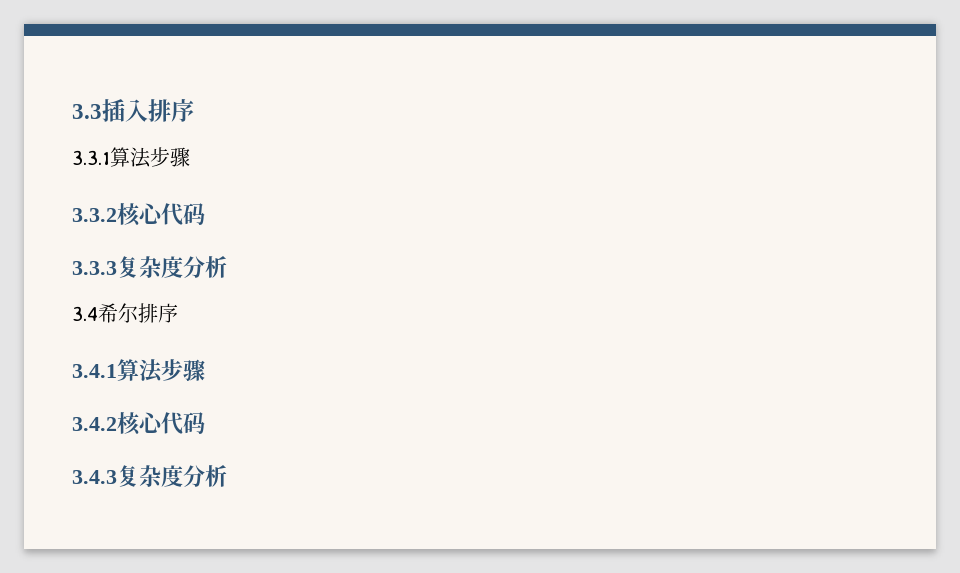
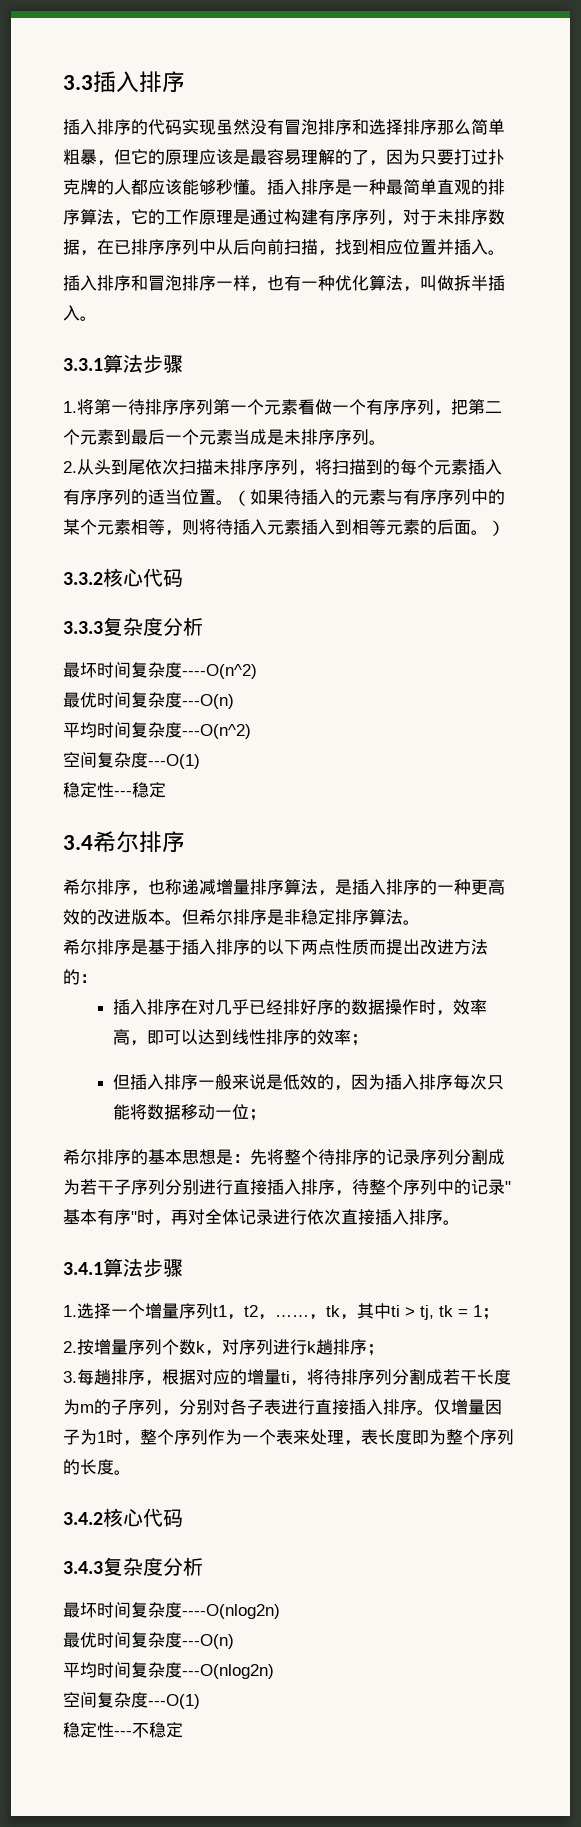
[72,147,190,168] 3.3.1算法步骤 -> [63,119,505,135] [63,149,505,166] [63,179,505,195] [63,209,505,226] [63,239,505,256] [63,275,505,292] [63,305,97,321] [63,354,183,374] [63,399,502,416] [63,429,386,445] [63,459,502,476] [63,489,505,506] [63,519,505,536] 插入排序的代码实现虽然没有冒泡排序和选择排序那么简单粗暴，但它的原理应该是最容易理解的了，因为只要打过扑克牌的人都应该能够秒懂。插入排序是一种最简单直观的排序算法，它的工作原理是通过构建有序序列，对于未排序数据，在已排序序列中从后向前扫描，找到相应位置并插入。 // 插入排序和冒泡排序一样，也有一种优化算法，叫做拆半插入。 // 3.3.1算法步骤 // 1.将第一待排序序列第一个元素看做一个有序序列，把第二个元素到最后一个元素当成是未排序序列。 // 2.从头到尾依次扫描未排序序列，将扫描到的每个元素插入有序序列的适当位置。（如果待插入的元素与有序序列中的某个元素相等，则将待插入元素插入到相等元素的后面。）
[72,303,178,323] [72,359,205,383] 3.4希尔排序 // 3.4.1算法步骤 -> [63,662,257,679] [63,692,234,709] [63,722,251,739] [63,752,200,769] [63,782,166,798] [63,831,185,853] [63,879,505,896] [63,909,420,925] [63,939,488,955] [63,969,97,985] [113,999,488,1016] [113,1029,369,1046] [113,1074,505,1091] [113,1104,267,1121] [63,1149,505,1165] [63,1179,511,1196] [63,1209,460,1226] [63,1258,183,1278] [63,1303,499,1320] [63,1339,384,1356] [63,1369,511,1386] [63,1399,502,1416] [63,1429,514,1446] [63,1459,131,1475] 最坏时间复杂度----O(n^2) // 最优时间复杂度---O(n) // 平均时间复杂度---O(n^2) // 空间复杂度---O(1) // 稳定性---稳定 // 3.4希尔排序 // 希尔排序，也称递减增量排序算法，是插入排序的一种更高效的改进版本。但希尔排序是非稳定排序算法。 // 希尔排序是基于插入排序的以下两点性质而提出改进方法的： // 插入排序在对几乎已经排好序的数据操作时，效率高，即可以达到线性排序的效率； // 但插入排序一般来说是低效的，因为插入排序每次只能将数据移动一位； // 希尔排序的基本思想是：先将整个待排序的记录序列分割成为若干子序列分别进行直接插入排序，待整个序列中的记录"基本有序"时，再对全体记录进行依次直接插入排序。 // 3.4.1算法步骤 // 1.选择一个增量序列t1，t2，……，tk，其中ti > tj, tk = 1； // 2.按增量序列个数k，对序列进行k趟排序； // 3.每趟排序，根据对应的增量ti，将待排序列分割成若干长度为m的子序列，分别对各子表进行直接插入排序。仅增量因子为1时，整个序列作为一个表来处理，表长度即为整个序列的长度。
(227, 476) none -> [63,1602,280,1619] [63,1632,234,1649] [63,1662,274,1679] [63,1692,200,1709] [63,1722,183,1738] // 最坏时间复杂度----O(nlog2n) // 最优时间复杂度---O(n) // 平均时间复杂度---O(nlog2n) // 空间复杂度---O(1) // 稳定性---不稳定

